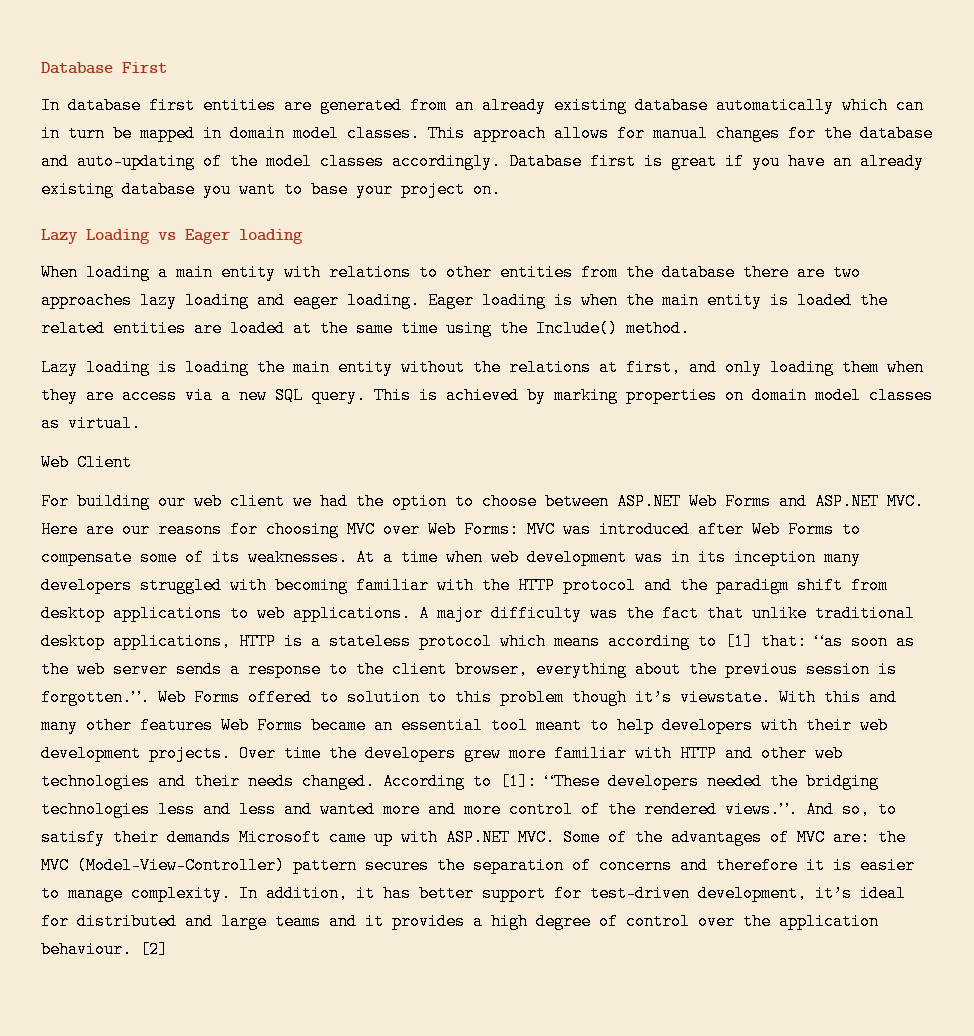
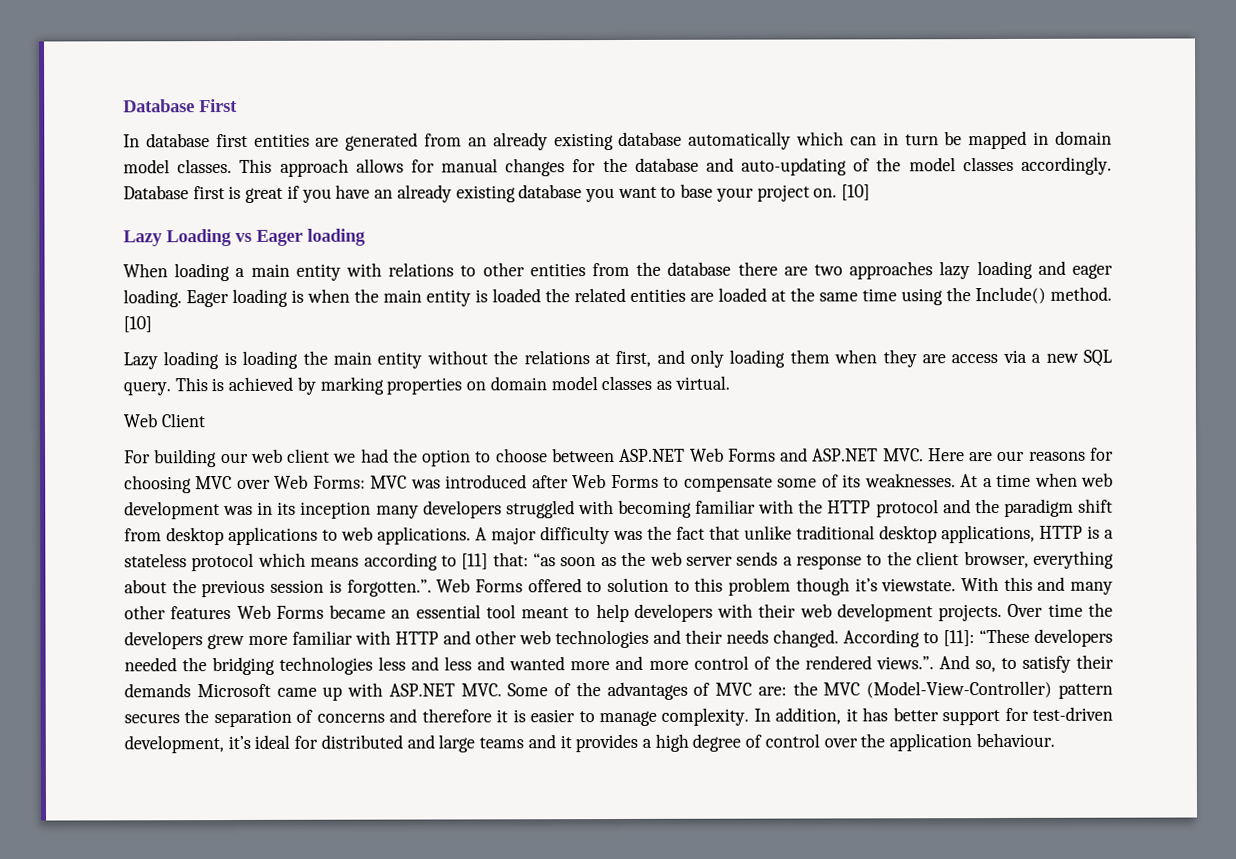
(501, 189) none -> [841,184,871,201] [10]
(690, 328) none -> [123,316,152,333] [10]
[725,633,753,650] [1] -> [461,553,489,570] [11]
[500,773,537,790] [1]: -> [943,630,975,647] [11]:
[140,941,168,958] [2] -> (1055, 740) none

